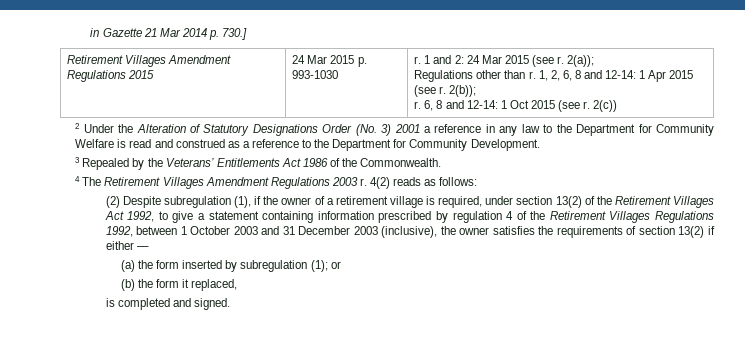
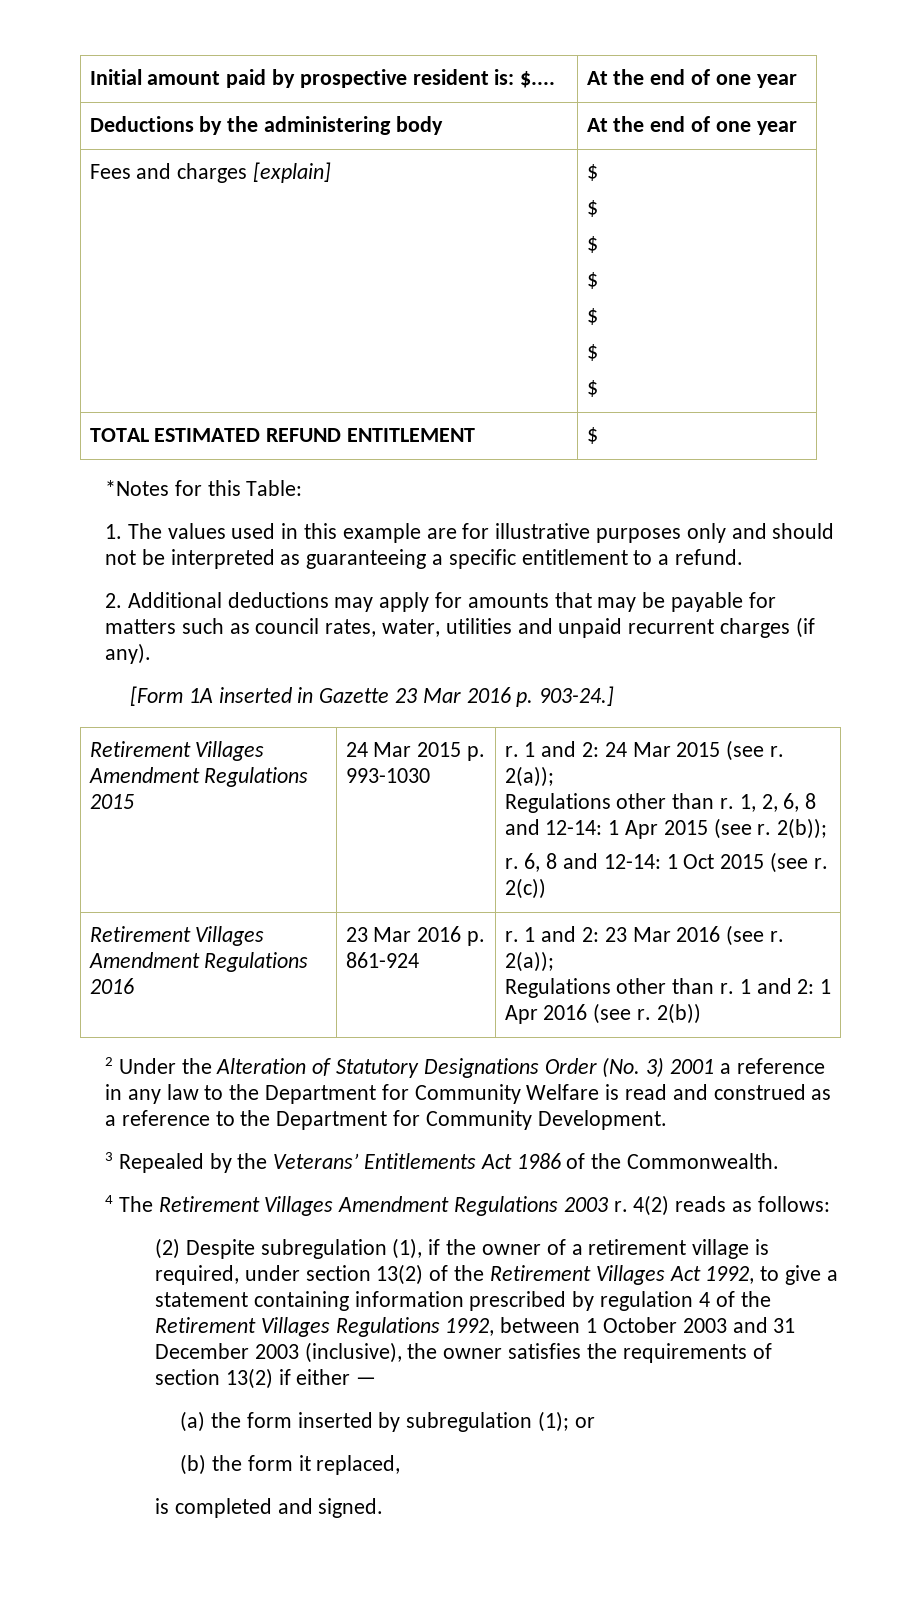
[90,28,248,40] in Gazette 21 Mar 2014 p. 730.] -> [89,69,556,88] [586,69,797,88] [89,116,443,135] [586,116,797,135] [89,162,332,183] [586,164,598,181] [586,200,598,217] [586,236,598,253] [586,272,598,289] [586,308,598,325] [586,344,598,361] [586,380,598,397] [89,428,476,442] [586,427,598,444] [105,480,303,496] [105,523,835,543] [105,549,744,569] [105,592,776,612] [105,617,815,638] [105,643,152,664] [130,686,615,707] Initial amount paid by prospective resident is: $.... | At the end of one year // Deductions by the administering body | At the end of one year // Fees and charges [explain] | $ // $ // $ // $ // $ // $ // $ // TOTAL ESTIMATED REFUND ENTITLEMENT | $ // *Notes for this Table: // 1. The values used in this example are for illustrative purposes only and should not be interpreted as guaranteeing a specific entitlement to a refund. // 2. Additional deductions may apply for amounts that may be payable for matters such as council rates, water, utilities and unpaid recurrent charges (if any). // [Form 1A inserted in Gazette 23 Mar 2016 p. 903-24.]
(618, 106) none -> [89,926,265,946] [88,952,309,972] [89,978,134,994] [345,926,486,946] [345,952,419,968] [504,925,785,946] [504,951,554,972] [504,978,832,998] [504,1003,701,1024] // Retirement Villages Amendment Regulations 2016 | 23 Mar 2016 p. 861-924 | r. 1 and 2: 23 Mar 2016 (see r. 2(a)); // Regulations other than r. 1 and 2: 1 Apr 2016 (see r. 2(b))

